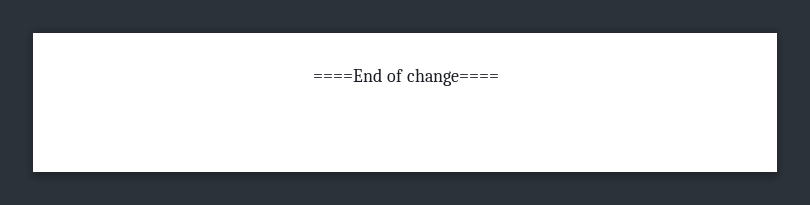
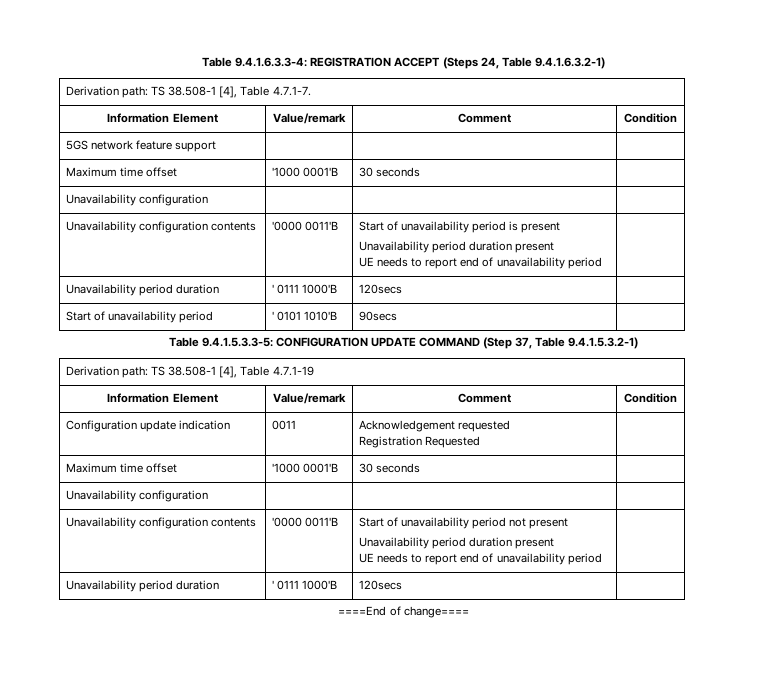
(313, 75) none -> [202,57,605,69] [65,86,311,98] [107,113,218,123] [273,113,346,124] [458,113,511,123] [624,113,677,123] [65,140,217,152] [65,167,178,177] [271,167,338,177] [358,167,420,177] [65,194,208,206] [65,221,257,233] [271,221,338,231] [358,221,561,233] [358,241,555,253] [358,257,602,269] [65,284,220,296] [271,284,338,294] [358,284,402,294] [65,311,214,323] [271,311,338,321] [358,311,397,321] [168,337,639,349] [65,366,314,378] [107,393,218,403] [273,393,346,404] [458,393,511,403] [624,393,677,403] [65,420,231,432] [271,420,296,430] [358,420,510,432] [358,436,480,448] [65,463,178,473] [271,463,338,473] [358,463,420,473] [65,490,208,502] [65,517,257,529] [271,517,338,527] [358,517,569,529] [358,537,555,549] [358,553,602,565] [65,580,220,592] [271,580,338,590] [358,580,402,590] Table 9.4.1.6.3.3-4: REGISTRATION ACCEPT (Steps 24, Table 9.4.1.6.3.2-1) // Derivation path: TS 38.508-1 [4], Table 4.7.1-7. // Information Element | Value/remark | Comment | Condition // 5GS network feature support | | | // Maximum time offset | '1000 0001'B | 30 seconds | // Unavailability configuration | | | // Unavailability configuration contents | '0000 0011'B | Start of unavailability period is present // Unavailability period duration present // UE needs to report end of unavailability period | // Unavailability period duration | ' 0111 1000'B | 120secs | // Start of unavailability period | ' 0101 1010'B | 90secs | // Table 9.4.1.5.3.3-5: CONFIGURATION UPDATE COMMAND (Step 37, Table 9.4.1.5.3.2-1) // Derivation path: TS 38.508-1 [4], Table 4.7.1-19 // Information Element | Value/remark | Comment | Condition // Configuration update indication | 0011 | Acknowledgement requested // Registration Requested | // Maximum time offset | '1000 0001'B | 30 seconds | // Unavailability configuration | | | // Unavailability configuration contents | '0000 0011'B | Start of unavailability period not present // Unavailability period duration present // UE needs to report end of unavailability period | // Unavailability period duration | ' 0111 1000'B | 120secs | //

